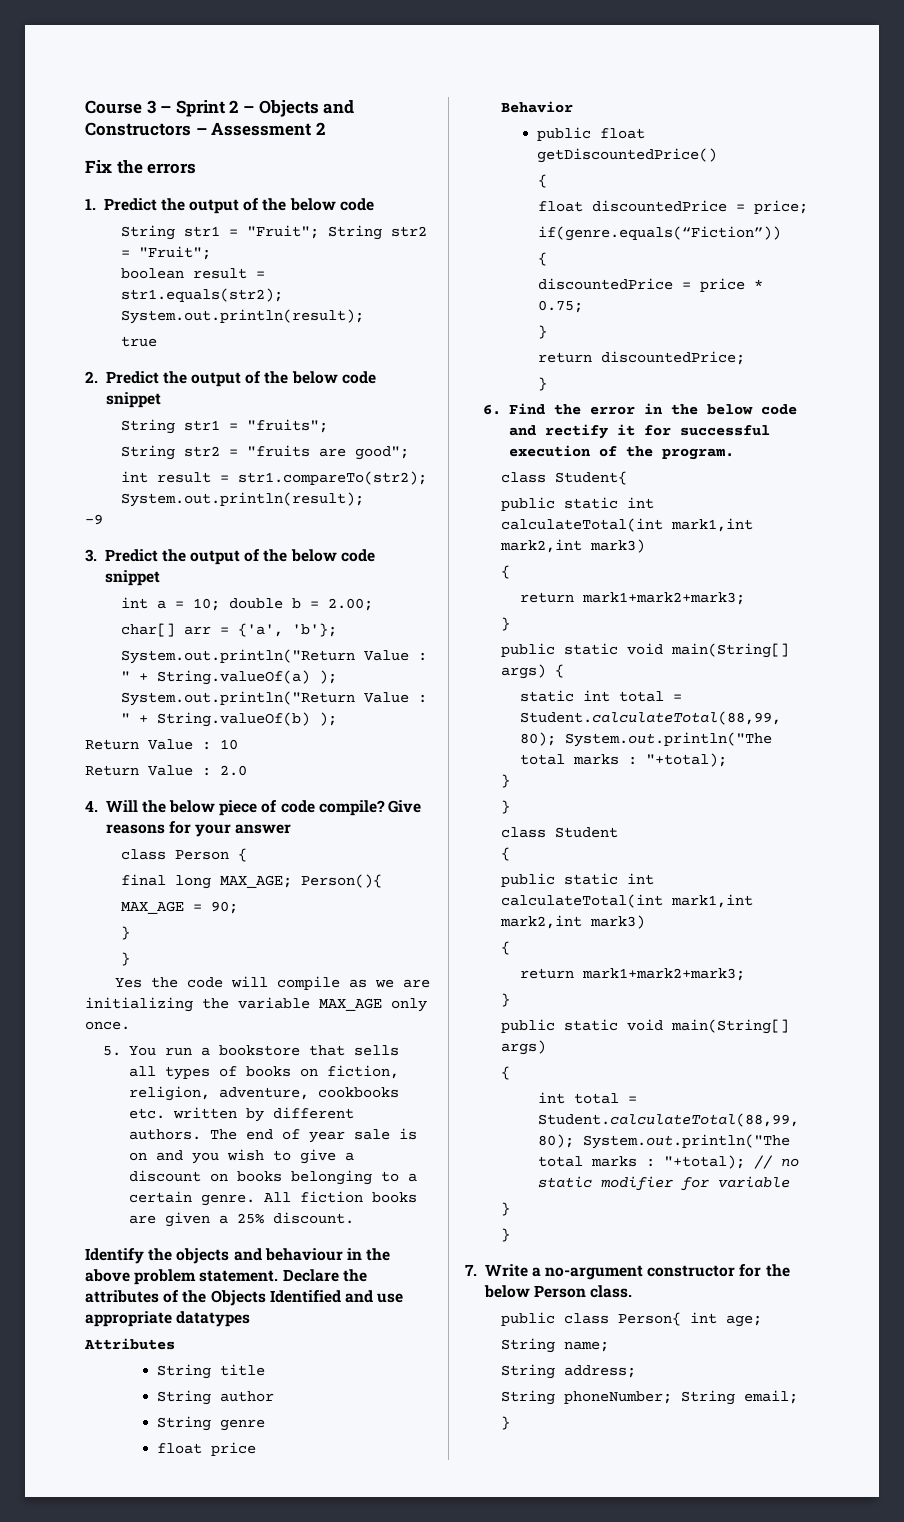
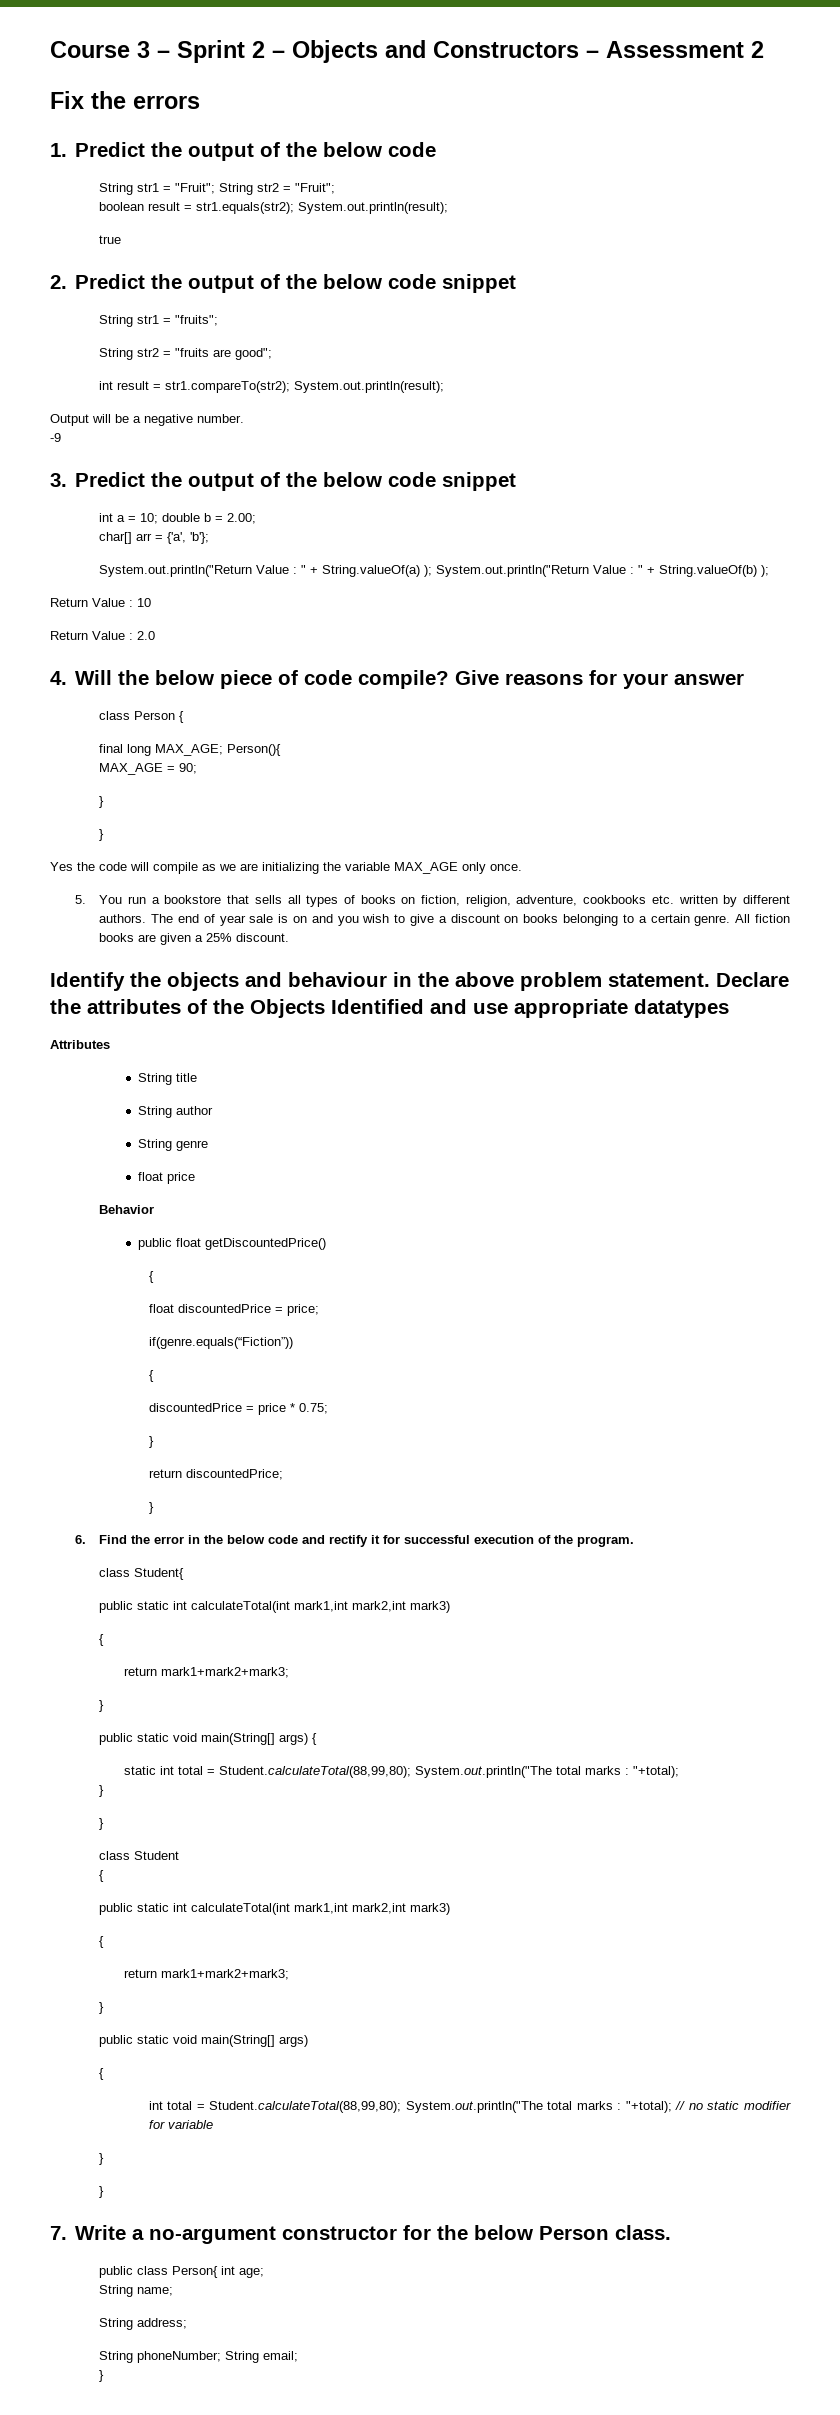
(365, 499) none -> [50,414,244,426] // Output will be a negative number.

